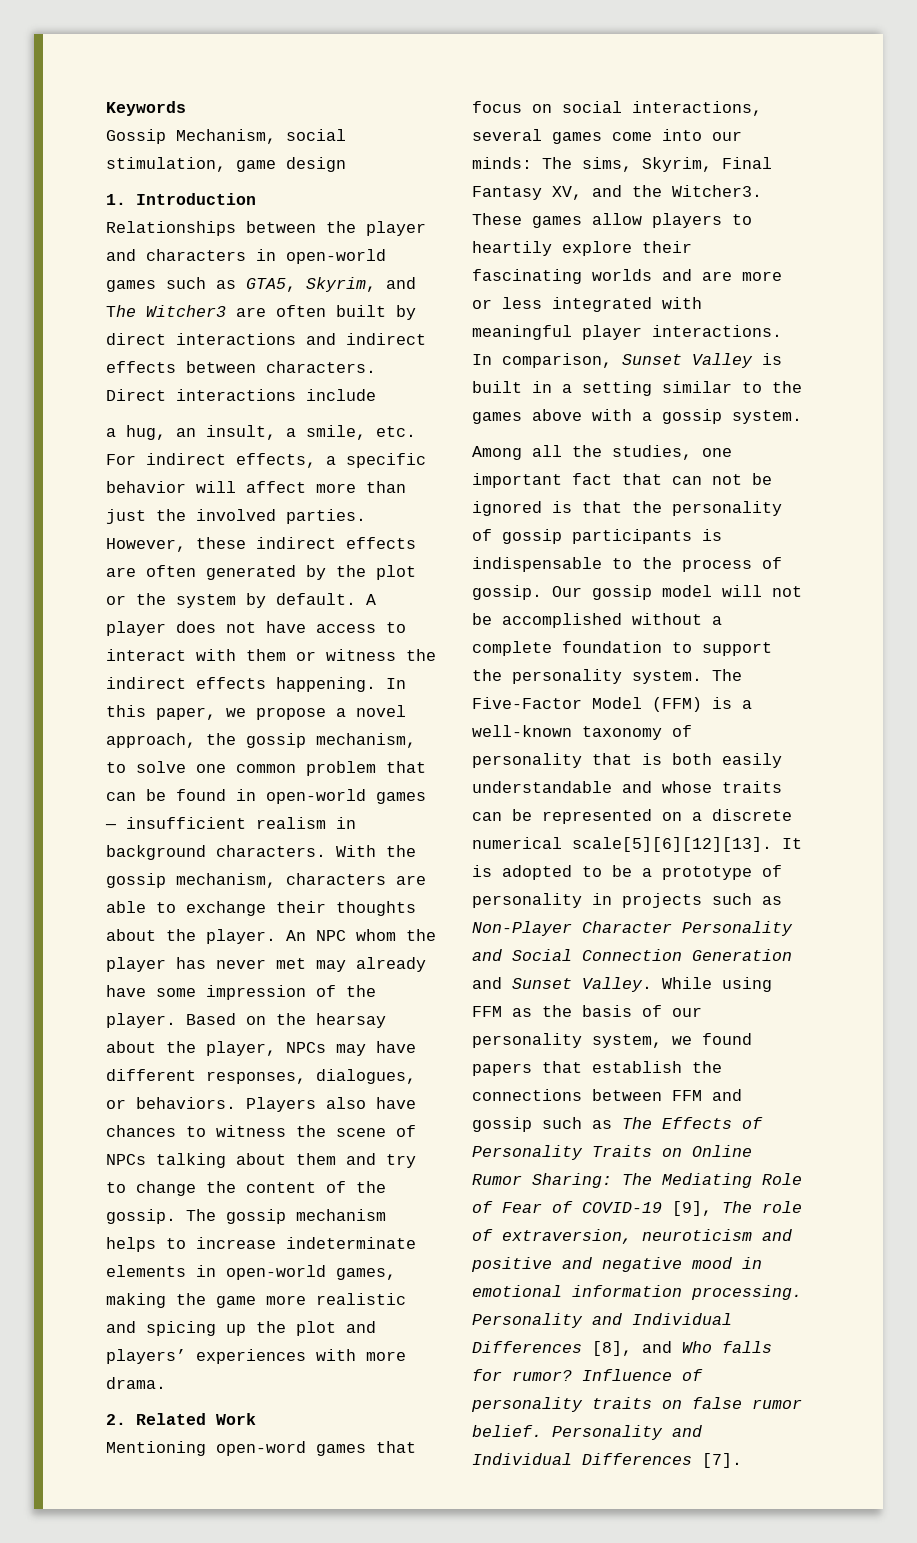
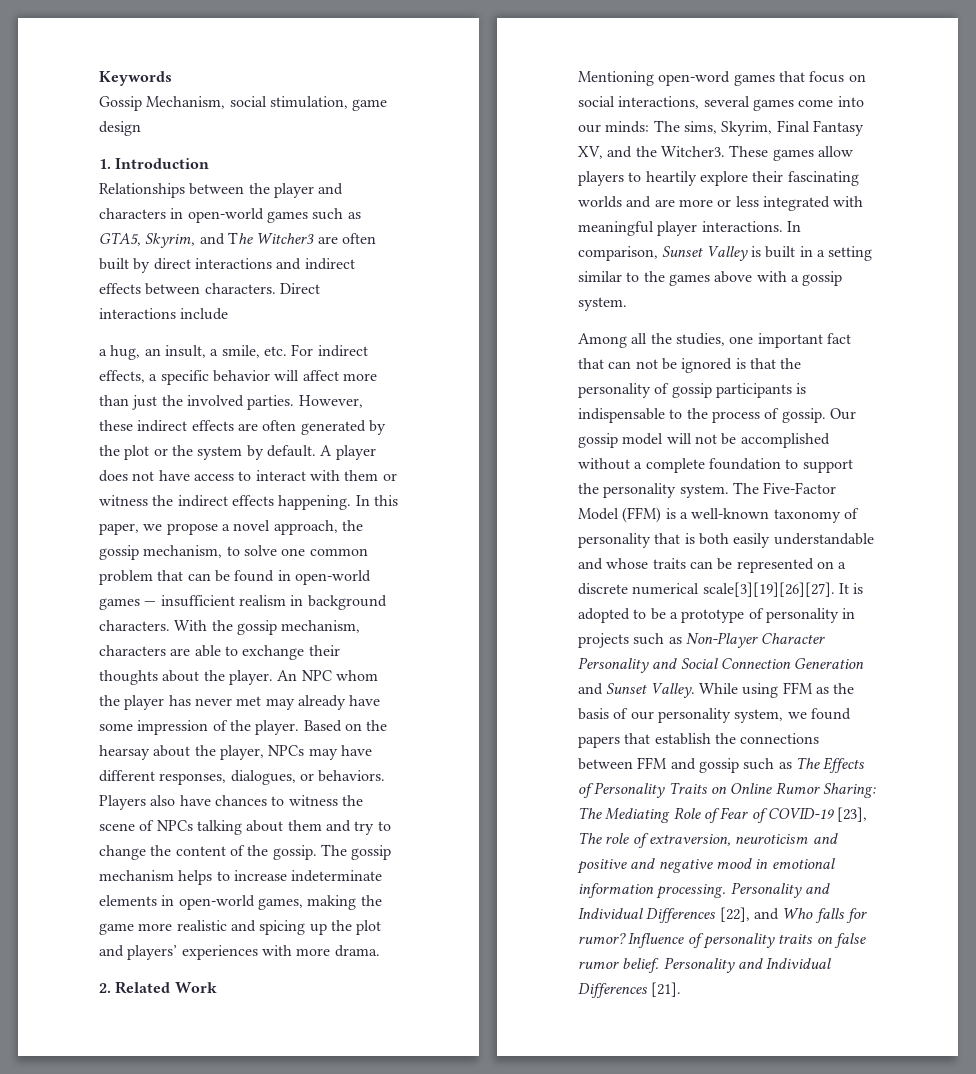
[572,837,772,852] scale[5][6][12][13]. -> [702,582,835,597] scale[3][19][26][27].
[672,1201,712,1216] [9], -> [837,807,868,822] [23],
[592,1341,632,1356] [8], -> [719,907,750,922] [22],
[702,1453,742,1468] [7]. -> [651,982,682,997] [21].

